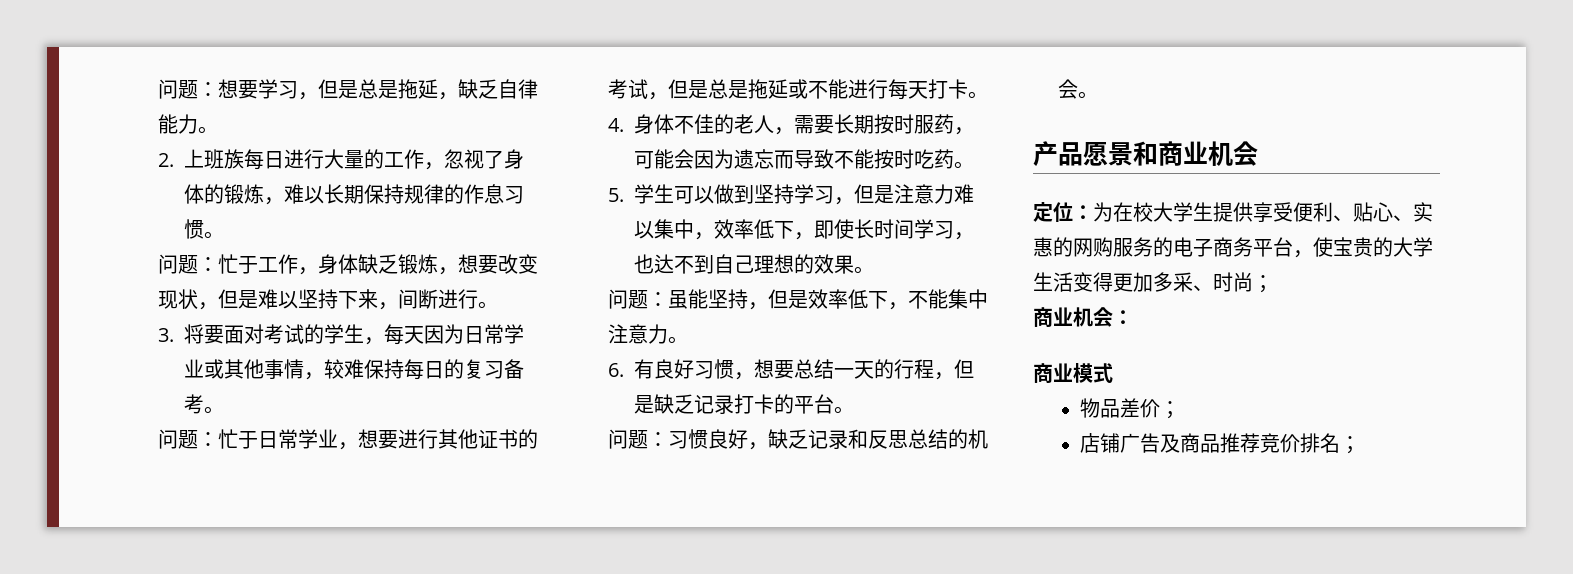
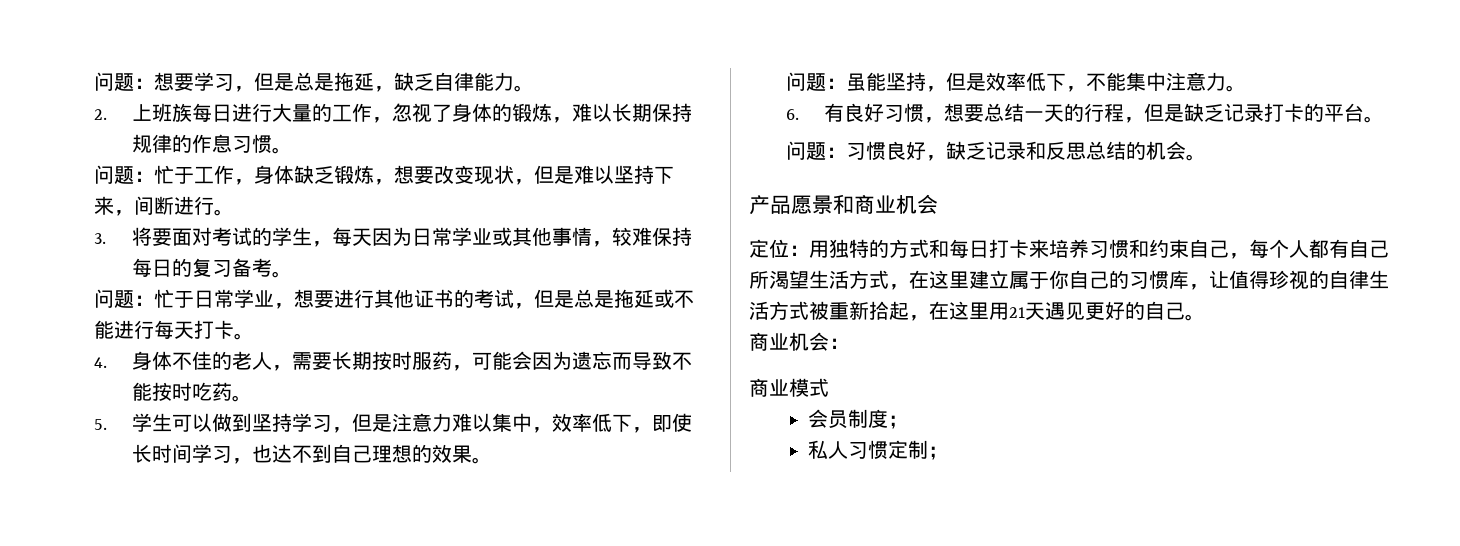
[1093,202,1433,223] [1033,237,1433,258] [1033,272,1273,293] 为在校大学生提供享受便利、贴心、实惠的网购服务的电子商务平台，使宝贵的大学生活变得更加多采、时尚； -> [809,239,1389,259] [749,270,1389,290] [749,301,1205,321] 用独特的方式和每日打卡来培养习惯和约束自己，每个人都有自己所渴望生活方式，在这里建立属于你自己的习惯库，让值得珍视的自律生活方式被重新拾起，在这里用21天遇见更好的自己。
[1080,398,1181,419] [1080,433,1341,453] 物品差价； // 店铺广告及商品推荐竞价排名 -> [808,409,909,429] [808,440,929,459] 会员制度； // 私人习惯定制

